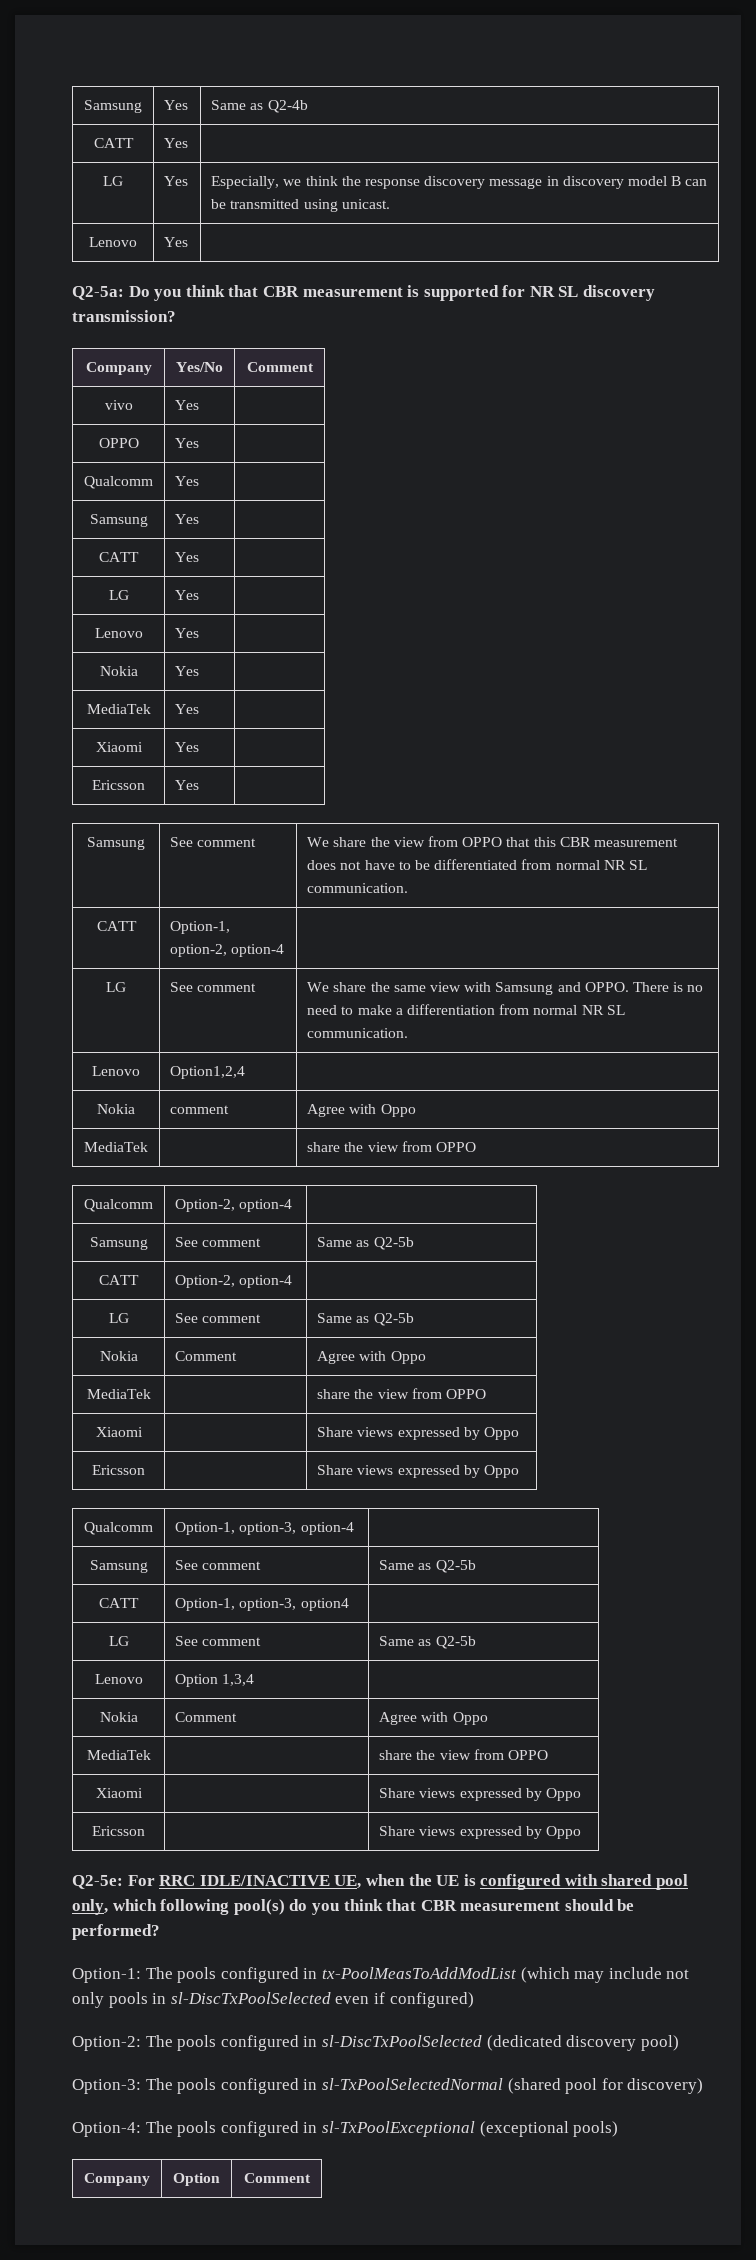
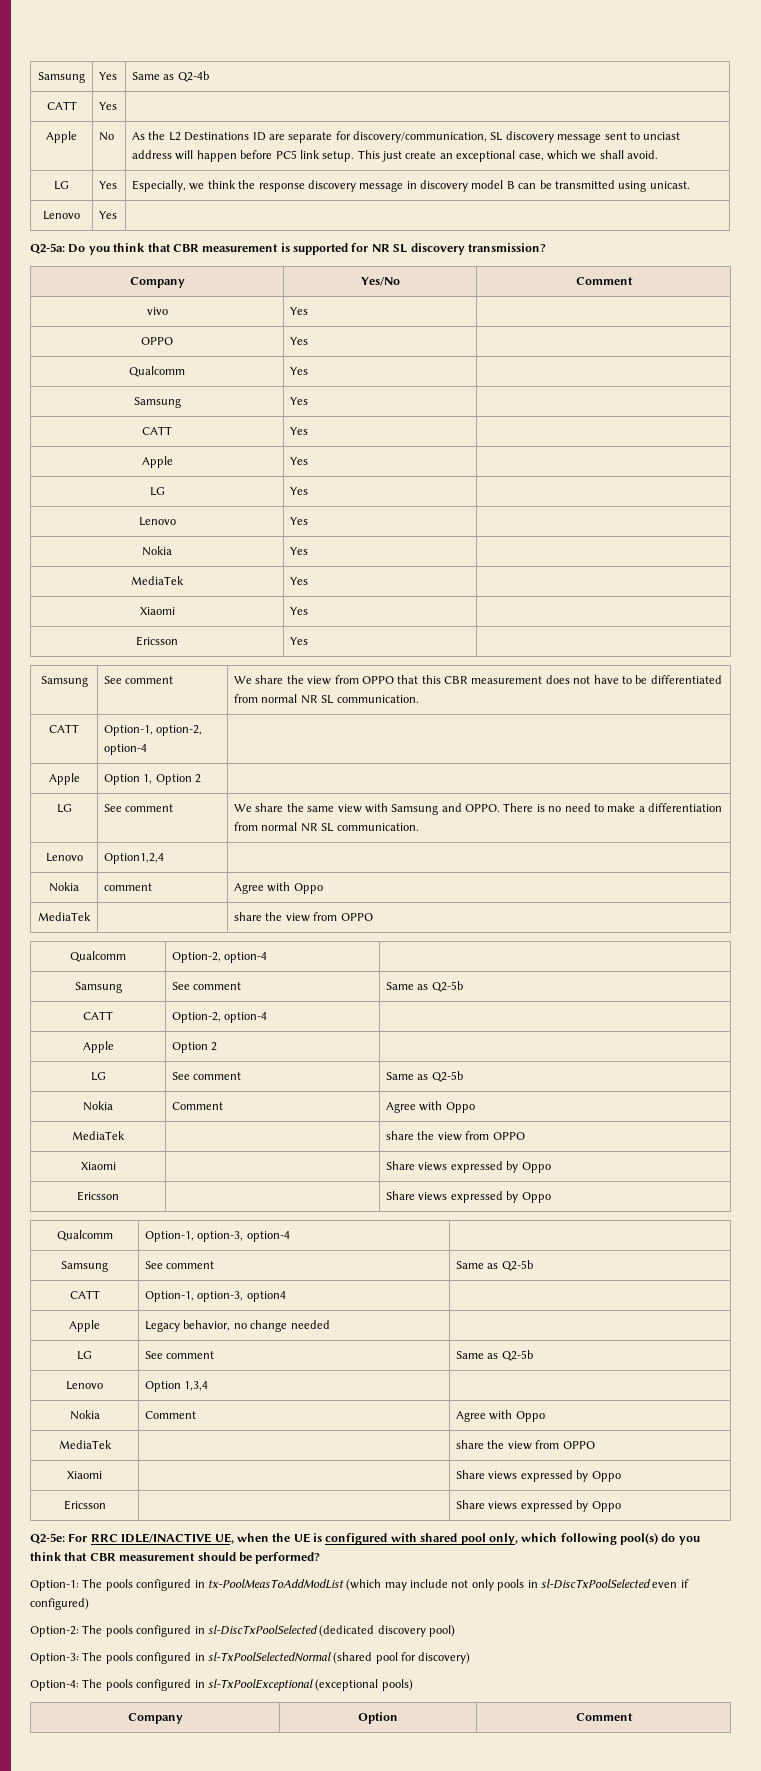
(189, 143) none -> [46,131,77,143] [99,132,115,141] [132,131,681,143] [132,150,659,162] // Apple | No | As the L2 Destinations ID are separate for discovery/communication, SL discovery message sent to unciast address will happen before PC5 link setup. This just create an exceptional case, which we shall avoid.
(200, 557) none -> [141,456,173,468] [290,457,309,465] // Apple | Yes |
(285, 950) none -> [48,773,80,785] [104,774,202,785] // Apple | Option 1, Option 2 |
(293, 1281) none -> [82,1041,114,1053] [172,1042,218,1053] // Apple | Option 2 |
(349, 1604) none -> [69,1320,100,1332] [145,1320,330,1332] // Apple | Legacy behavior, no change needed |

